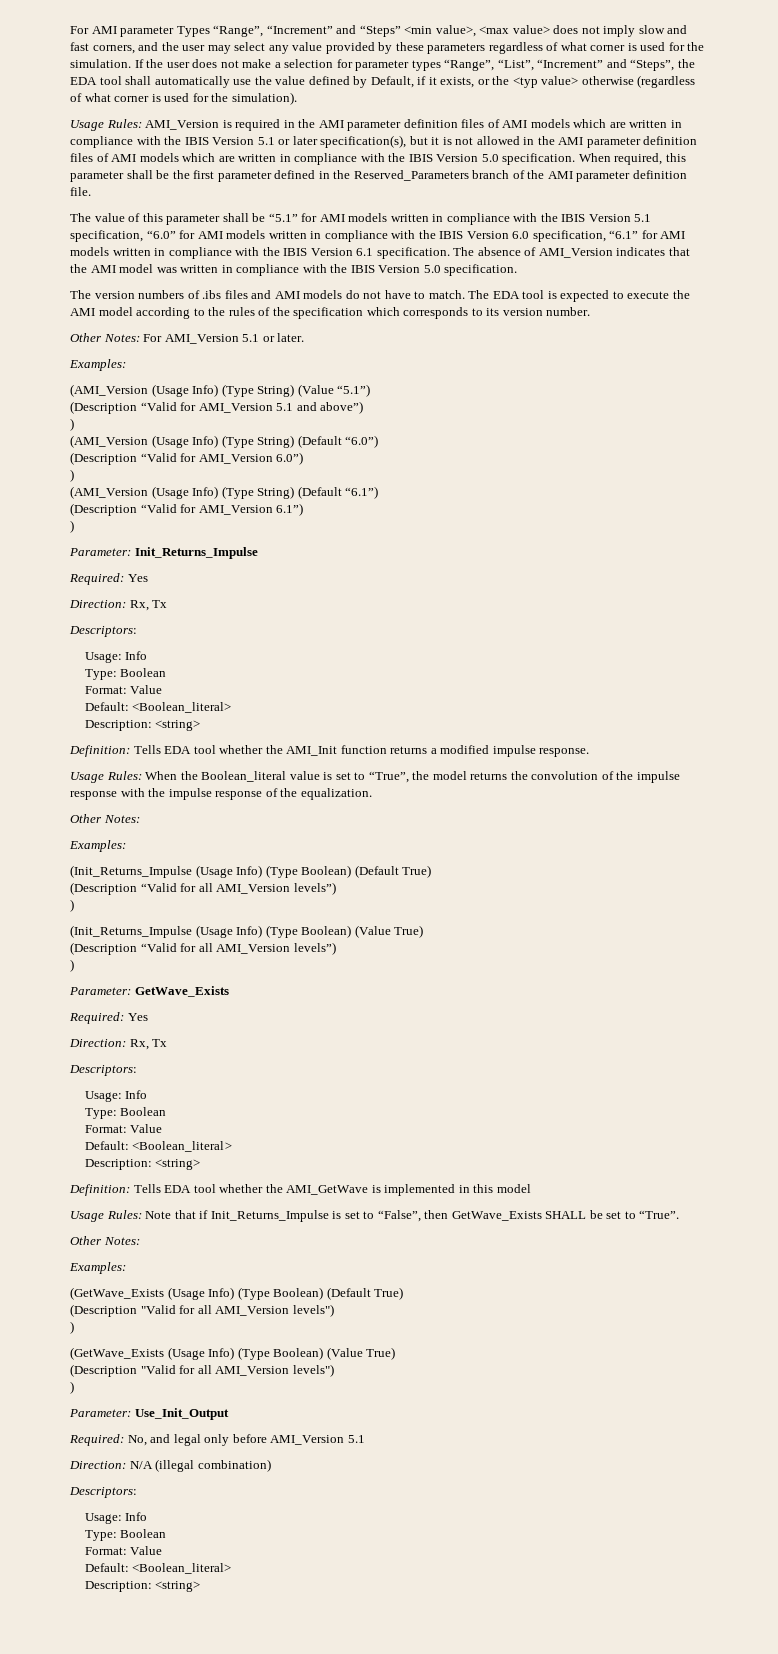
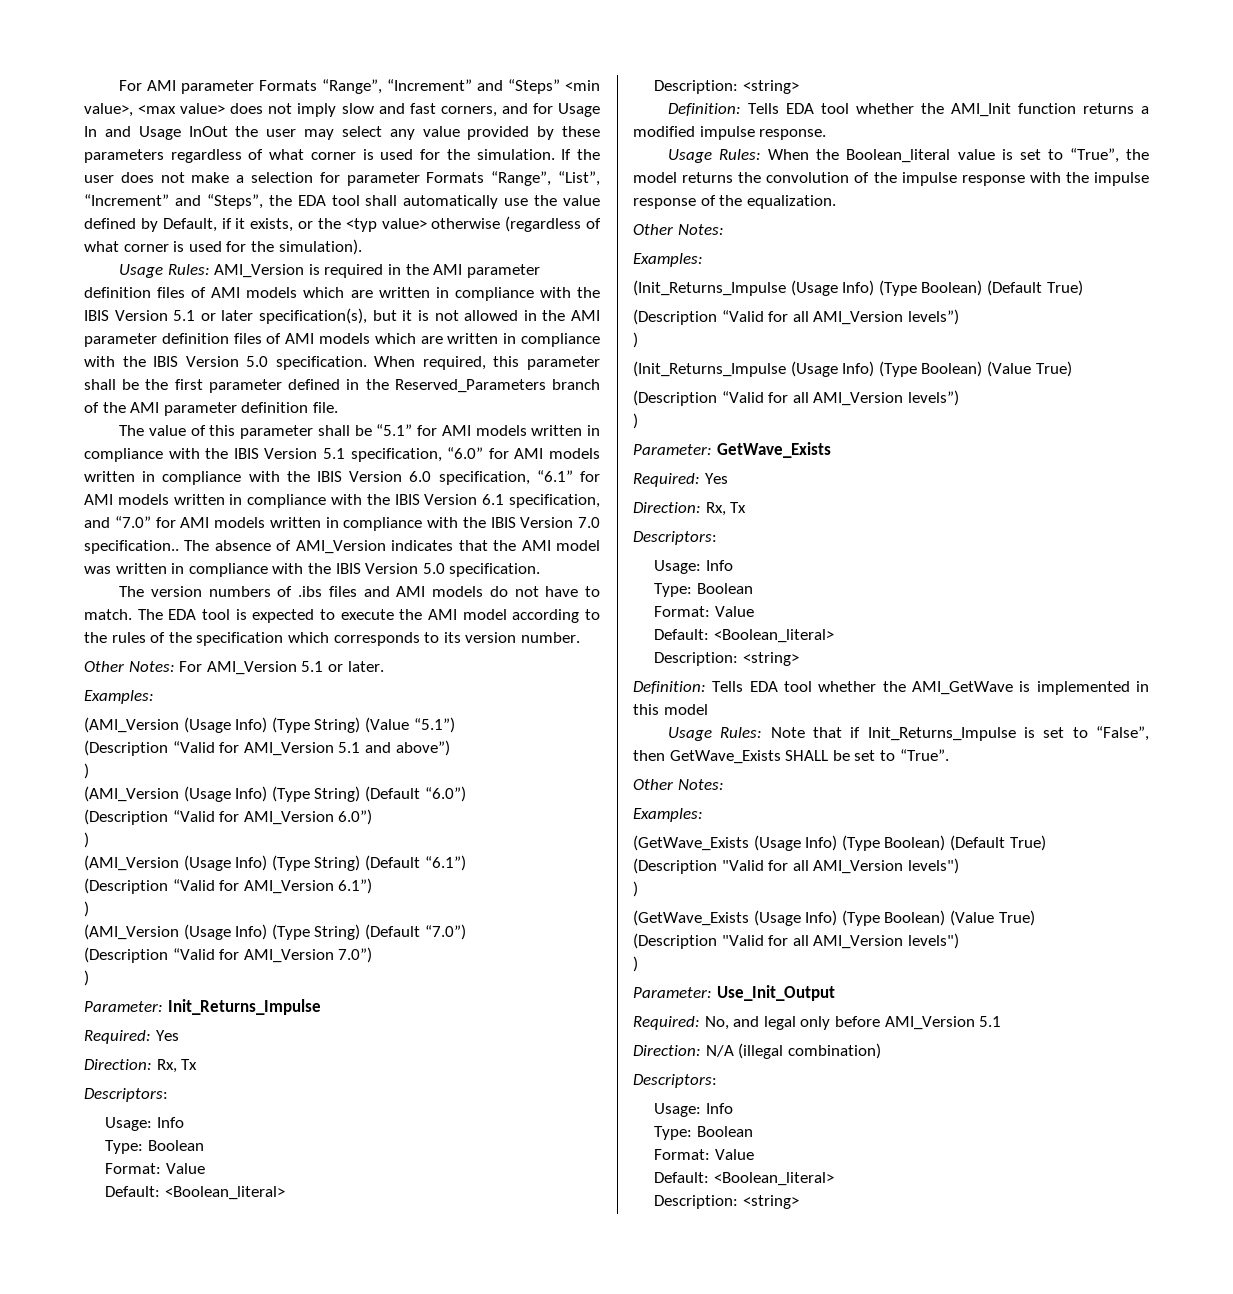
[176,26,210,37] Types -> [259,80,318,91] Formats
(159, 46) none -> [532,103,600,117] [84,126,228,140] for Usage In and Usage InOut
[411,60,441,71] types -> [426,172,485,183] Formats
[376,247,450,259] specification. -> [509,494,601,508] [84,516,600,531] [84,540,179,554] specification, and “7.0” for AMI models written in compliance with the IBIS Version 7.0 specification..
(74, 526) none -> [84,924,466,940] [84,947,373,963] [84,970,89,986] // (AMI_Version (Usage Info) (Type String) (Default “7.0”) // (Description “Valid for AMI_Version 7.0”) // )

